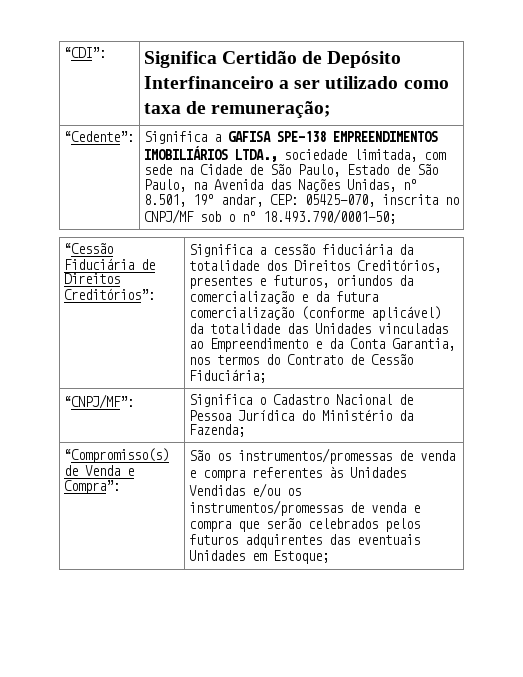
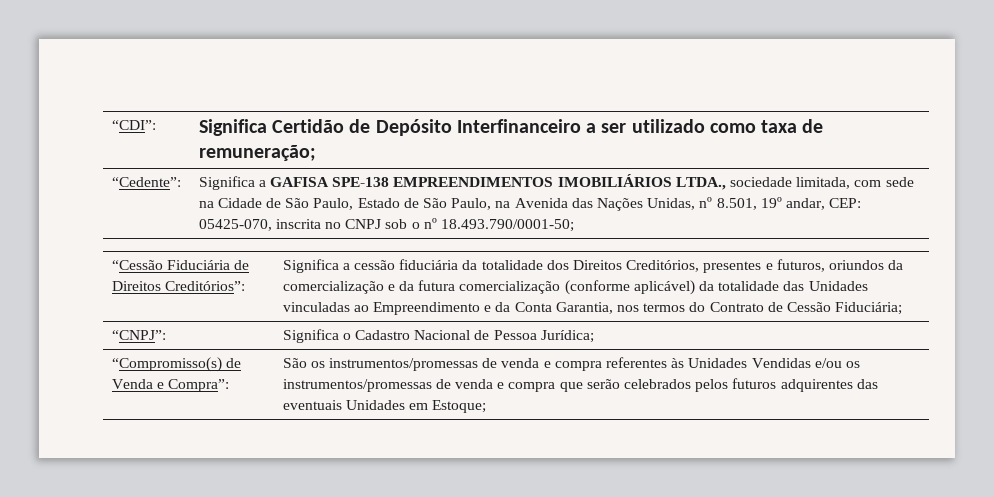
[143,209,194,224] CNPJ/MF -> [345,219,382,229] CNPJ
[63,394,134,409] “CNPJ/MF”: -> [111,330,166,340] “CNPJ”:
[237,409,413,421] [188,424,245,437] Jurídica do Ministério da Fazenda; -> [540,330,594,343] Jurídica;

